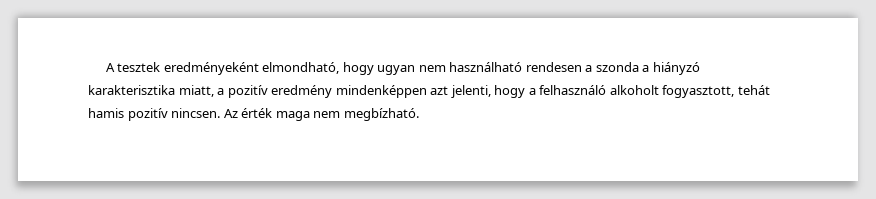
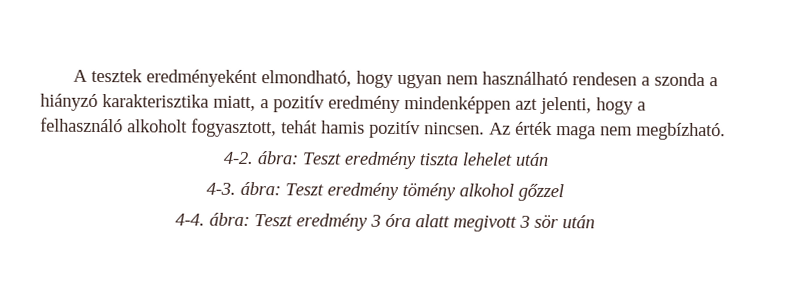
(419, 114) none -> [222,151,549,170] [206,181,564,202] [175,212,595,232] // 4-2. ábra: Teszt eredmény tiszta lehelet után // 4-3. ábra: Teszt eredmény tömény alkohol gőzzel // 4-4. ábra: Teszt eredmény 3 óra alatt megivott 3 sör után

